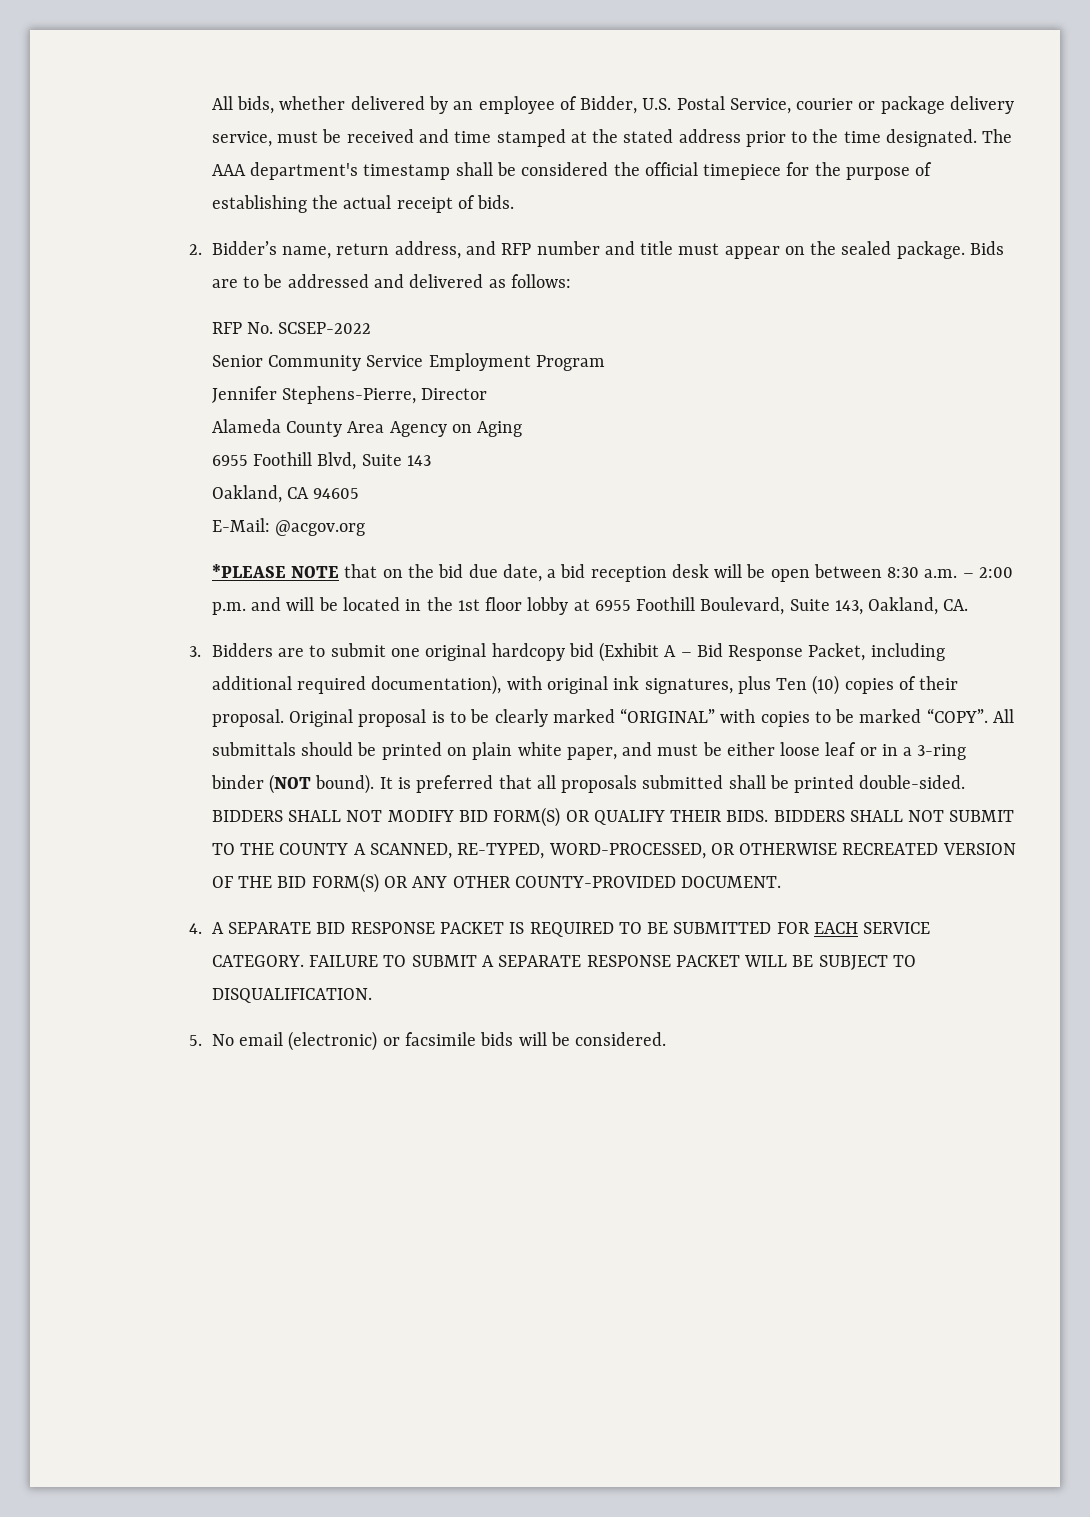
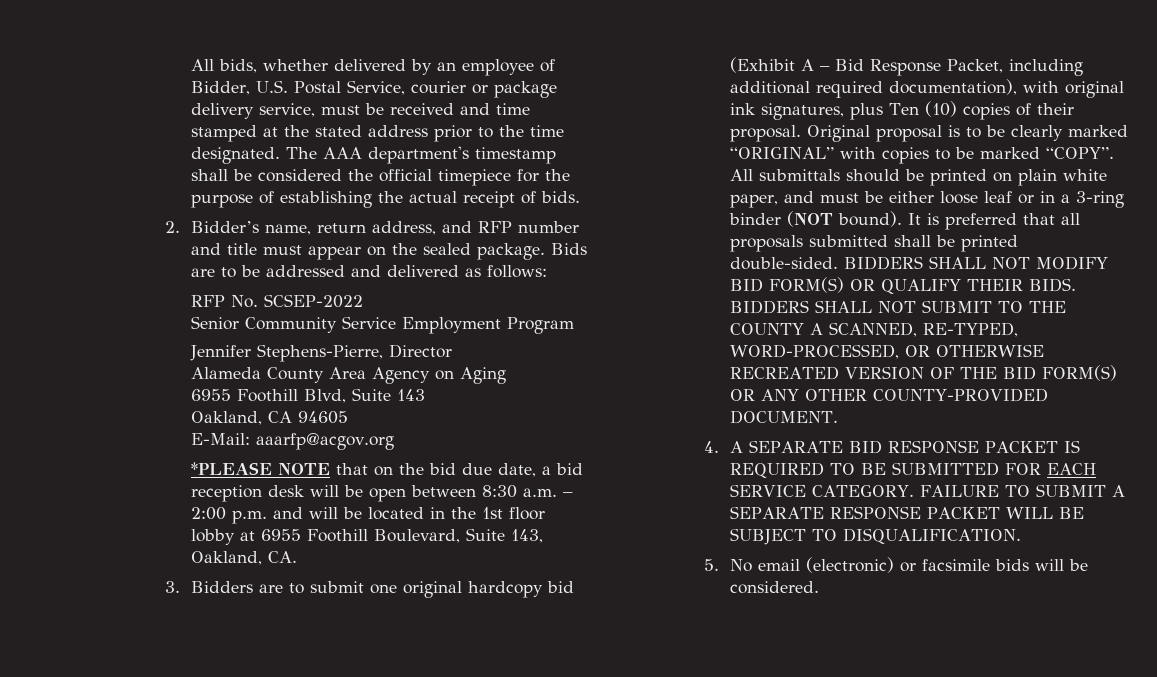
[275,520,366,536] @acgov.org -> [255,433,394,450] aaarfp@acgov.org

